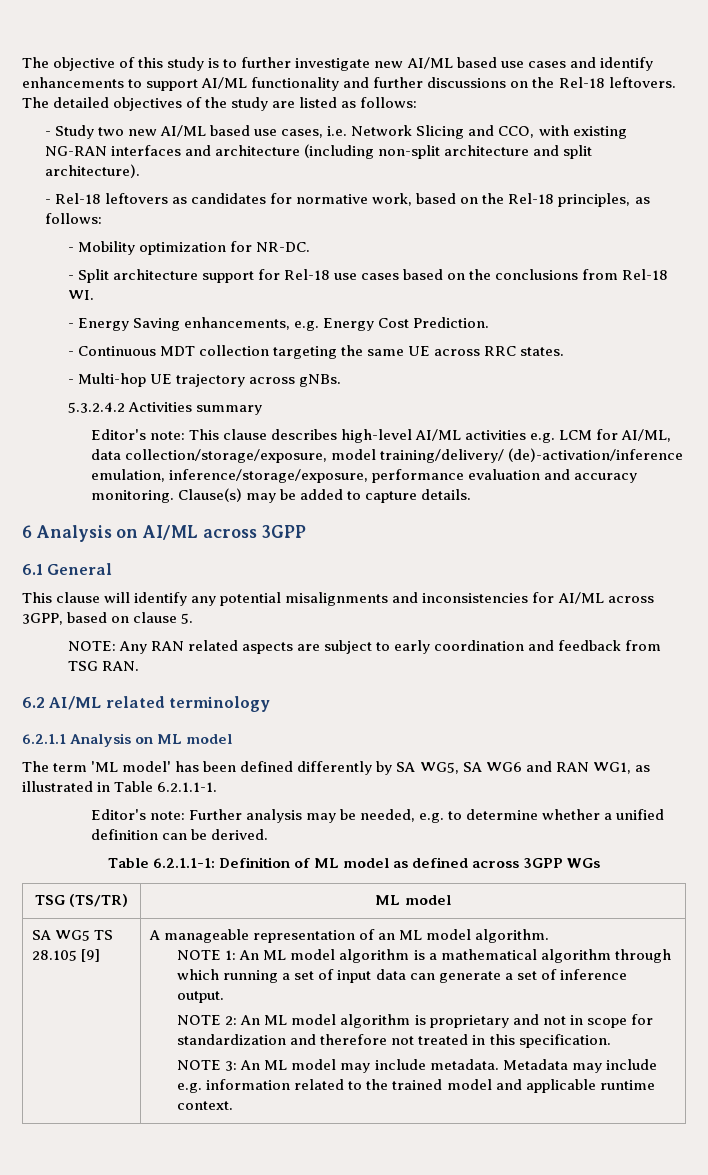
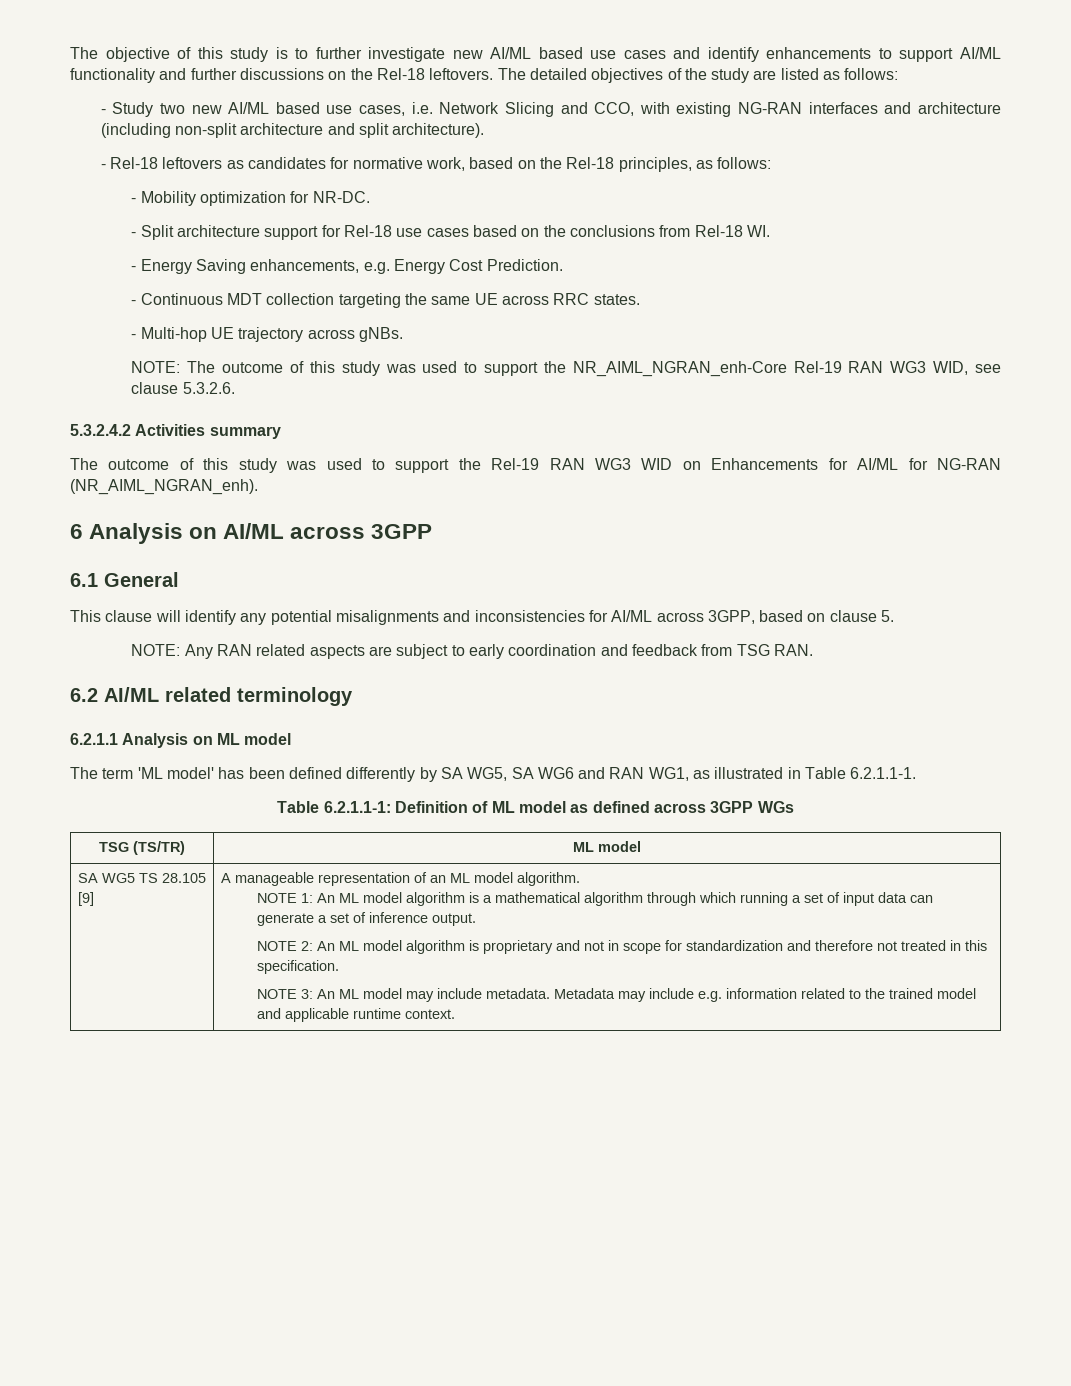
[67,402,262,415] [90,429,672,443] [90,448,683,463] [90,469,637,483] [90,488,471,503] 5.3.2.4.2 Activities summary // Editor's note: This clause describes high-level AI/ML activities e.g. LCM for AI/ML, data collection/storage/exposure, model training/delivery/ (de)-activation/inference emulation, inference/storage/exposure, performance evaluation and accuracy monitoring. Clause(s) may be added to capture details. -> [131,361,1002,377] [131,382,235,394] [70,424,281,439] [70,458,1002,473] [70,479,258,495] NOTE: The outcome of this study was used to support the NR_AIML_NGRAN_enh-Core Rel-19 RAN WG3 WID, see clause 5.3.2.6. // 5.3.2.4.2 Activities summary // The outcome of this study was used to support the Rel-19 RAN WG3 WID on Enhancements for AI/ML for NG-RAN (NR_AIML_NGRAN_enh).
[90,809,665,823] [90,829,268,840] // Editor's note: Further analysis may be needed, e.g. to determine whether a unified definition can be derived. -> (917, 773) none

